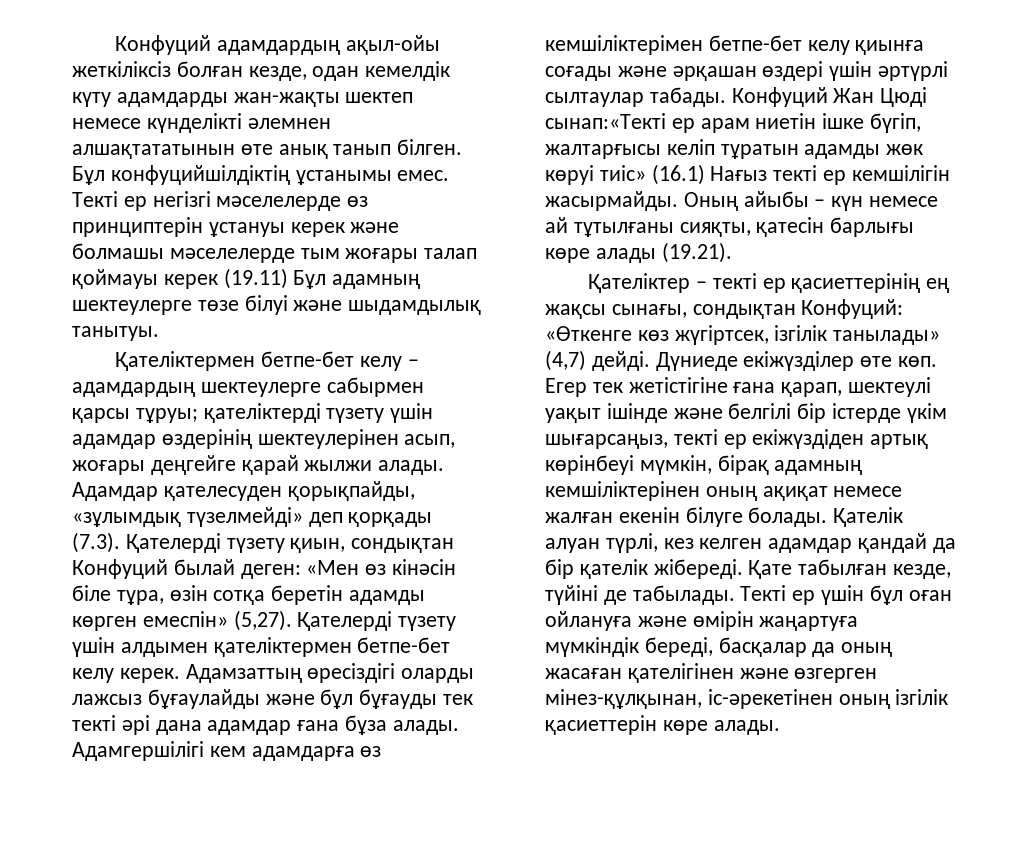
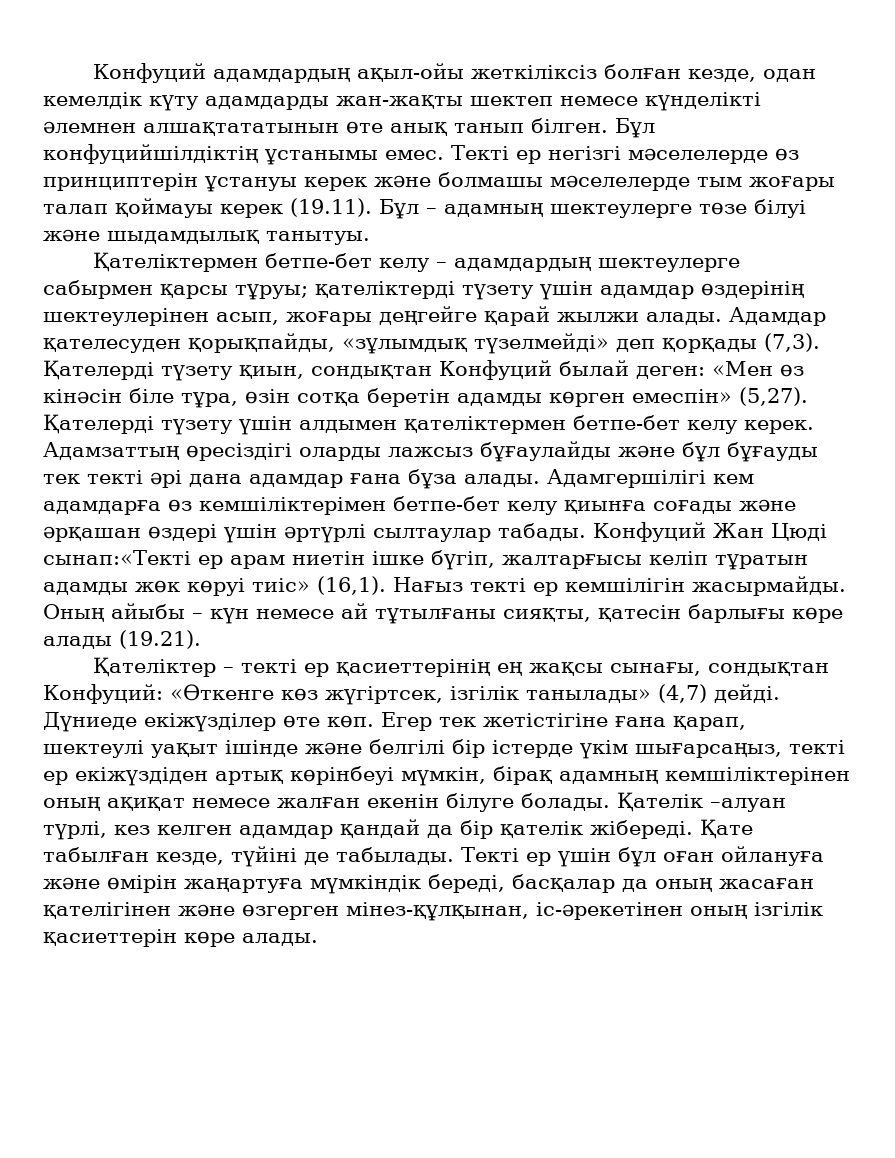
[223,268,327,289] (19.11) Бұл -> [290,198,437,219] (19.11). Бұл –
[72,532,120,553] (7.3). -> [764,333,820,352] (7,3).
[651,164,705,185] (16.1) -> [317,576,386,595] (16,1).
[545,538,600,553] алуан -> [710,798,786,812] –алуан

